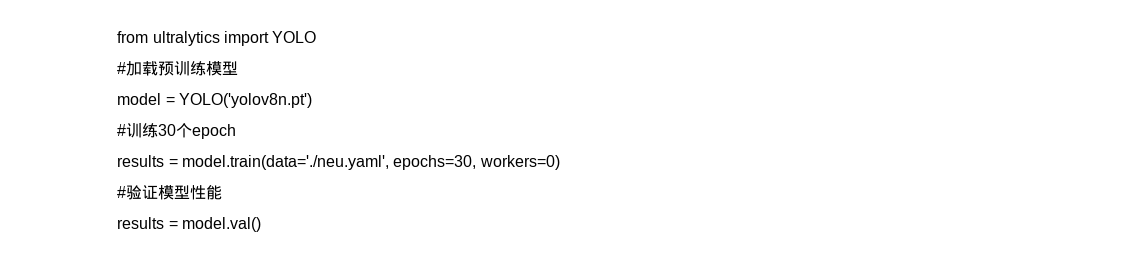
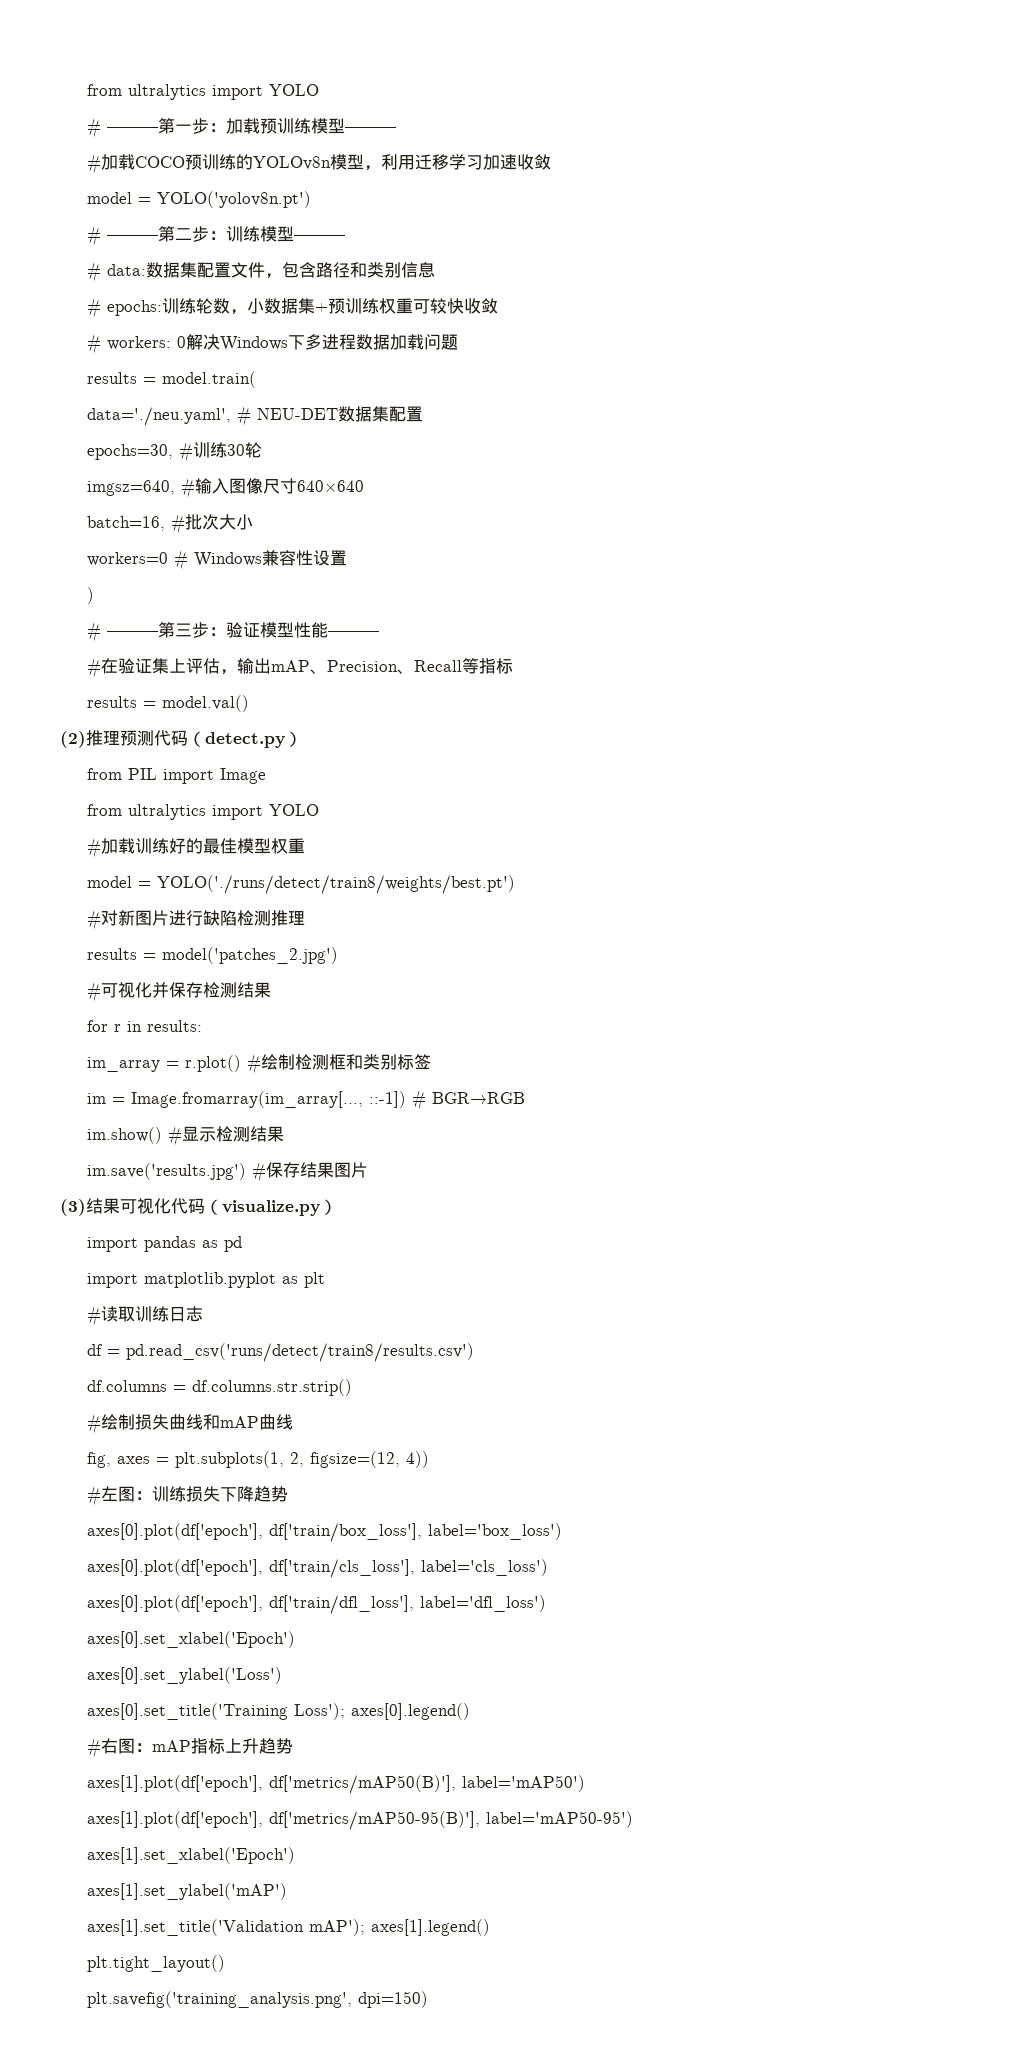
[117,31,317,46] [117,61,239,76] [117,93,312,108] [117,123,237,139] [117,155,560,170] [117,185,223,200] [117,217,261,232] from ultralytics import YOLO // #加载预训练模型 // model = YOLO('yolov8n.pt') // #训练30个epoch // results = model.train(data='./neu.yaml', epochs=30, workers=0) // #验证模型性能 // results = model.val() -> [87,84,320,100] [87,118,397,138] [87,154,552,174] [87,191,312,208] [87,226,346,246] [87,262,436,282] [87,298,499,318] [87,334,459,354] [87,371,257,388] [87,406,424,426] [87,442,263,462] [87,478,365,498] [87,514,254,534] [87,550,348,570] [87,587,95,604] [87,622,380,642] [87,658,514,678] [87,695,250,712] [60,730,302,748] [87,768,267,784] [87,804,320,820] [87,838,306,858] [87,875,516,894] [87,910,306,930] [87,947,339,964] [87,982,272,1002] [87,1020,203,1032] [87,1054,432,1074] [87,1090,526,1110] [87,1126,285,1146] [87,1162,369,1182] [60,1198,337,1216] [87,1236,243,1252] [87,1272,326,1288] [87,1306,204,1326] [87,1343,475,1362] [87,1379,353,1396] [87,1414,294,1434] [87,1451,430,1468] [87,1486,289,1506] [87,1523,563,1542] [87,1559,549,1578] [87,1595,547,1614] [87,1631,296,1648] [87,1667,283,1684] [87,1703,471,1720] [87,1738,294,1758] [87,1775,586,1794] [87,1811,634,1830] [87,1847,296,1864] [87,1883,288,1900] [87,1919,491,1936] [87,1955,226,1972] [87,1991,429,2008] from ultralytics import YOLO // # ———第一步：加载预训练模型——— // #加载COCO预训练的YOLOv8n模型，利用迁移学习加速收敛 // model = YOLO('yolov8n.pt') // # ———第二步：训练模型——— // # data:数据集配置文件，包含路径和类别信息 // # epochs:训练轮数，小数据集+预训练权重可较快收敛 // # workers: 0解决Windows下多进程数据加载问题 // results = model.train( // data='./neu.yaml', # NEU-DET数据集配置 // epochs=30, #训练30轮 // imgsz=640, #输入图像尺寸640×640 // batch=16, #批次大小 // workers=0 # Windows兼容性设置 // ) // # ———第三步：验证模型性能——— // #在验证集上评估，输出mAP、Precision、Recall等指标 // results = model.val() // (2)推理预测代码（detect.py） // from PIL import Image // from ultralytics import YOLO // #加载训练好的最佳模型权重 // model = YOLO('./runs/detect/train8/weights/best.pt') // #对新图片进行缺陷检测推理 // results = model('patches_2.jpg') // #可视化并保存检测结果 // for r in results: // im_array = r.plot() #绘制检测框和类别标签 // im = Image.fromarray(im_array[..., ::-1]) # BGR→RGB // im.show() #显示检测结果 // im.save('results.jpg') #保存结果图片 // (3)结果可视化代码（visualize.py） // import pandas as pd // import matplotlib.pyplot as plt // #读取训练日志 // df = pd.read_csv('runs/detect/train8/results.csv') // df.columns = df.columns.str.strip() // #绘制损失曲线和mAP曲线 // fig, axes = plt.subplots(1, 2, figsize=(12, 4)) // #左图：训练损失下降趋势 // axes[0].plot(df['epoch'], df['train/box_loss'], label='box_loss') // axes[0].plot(df['epoch'], df['train/cls_loss'], label='cls_loss') // axes[0].plot(df['epoch'], df['train/dfl_loss'], label='dfl_loss') // axes[0].set_xlabel('Epoch') // axes[0].set_ylabel('Loss') // axes[0].set_title('Training Loss'); axes[0].legend() // #右图：mAP指标上升趋势 // axes[1].plot(df['epoch'], df['metrics/mAP50(B)'], label='mAP50') // axes[1].plot(df['epoch'], df['metrics/mAP50-95(B)'], label='mAP50-95') // axes[1].set_xlabel('Epoch') // axes[1].set_ylabel('mAP') // axes[1].set_title('Validation mAP'); axes[1].legend() // plt.tight_layout() // plt.savefig('training_analysis.png', dpi=150)

